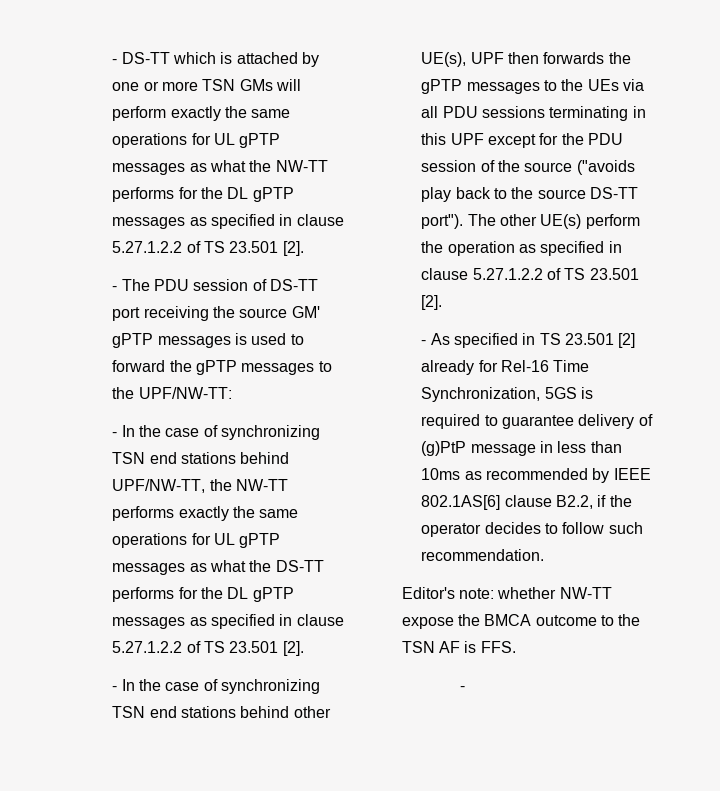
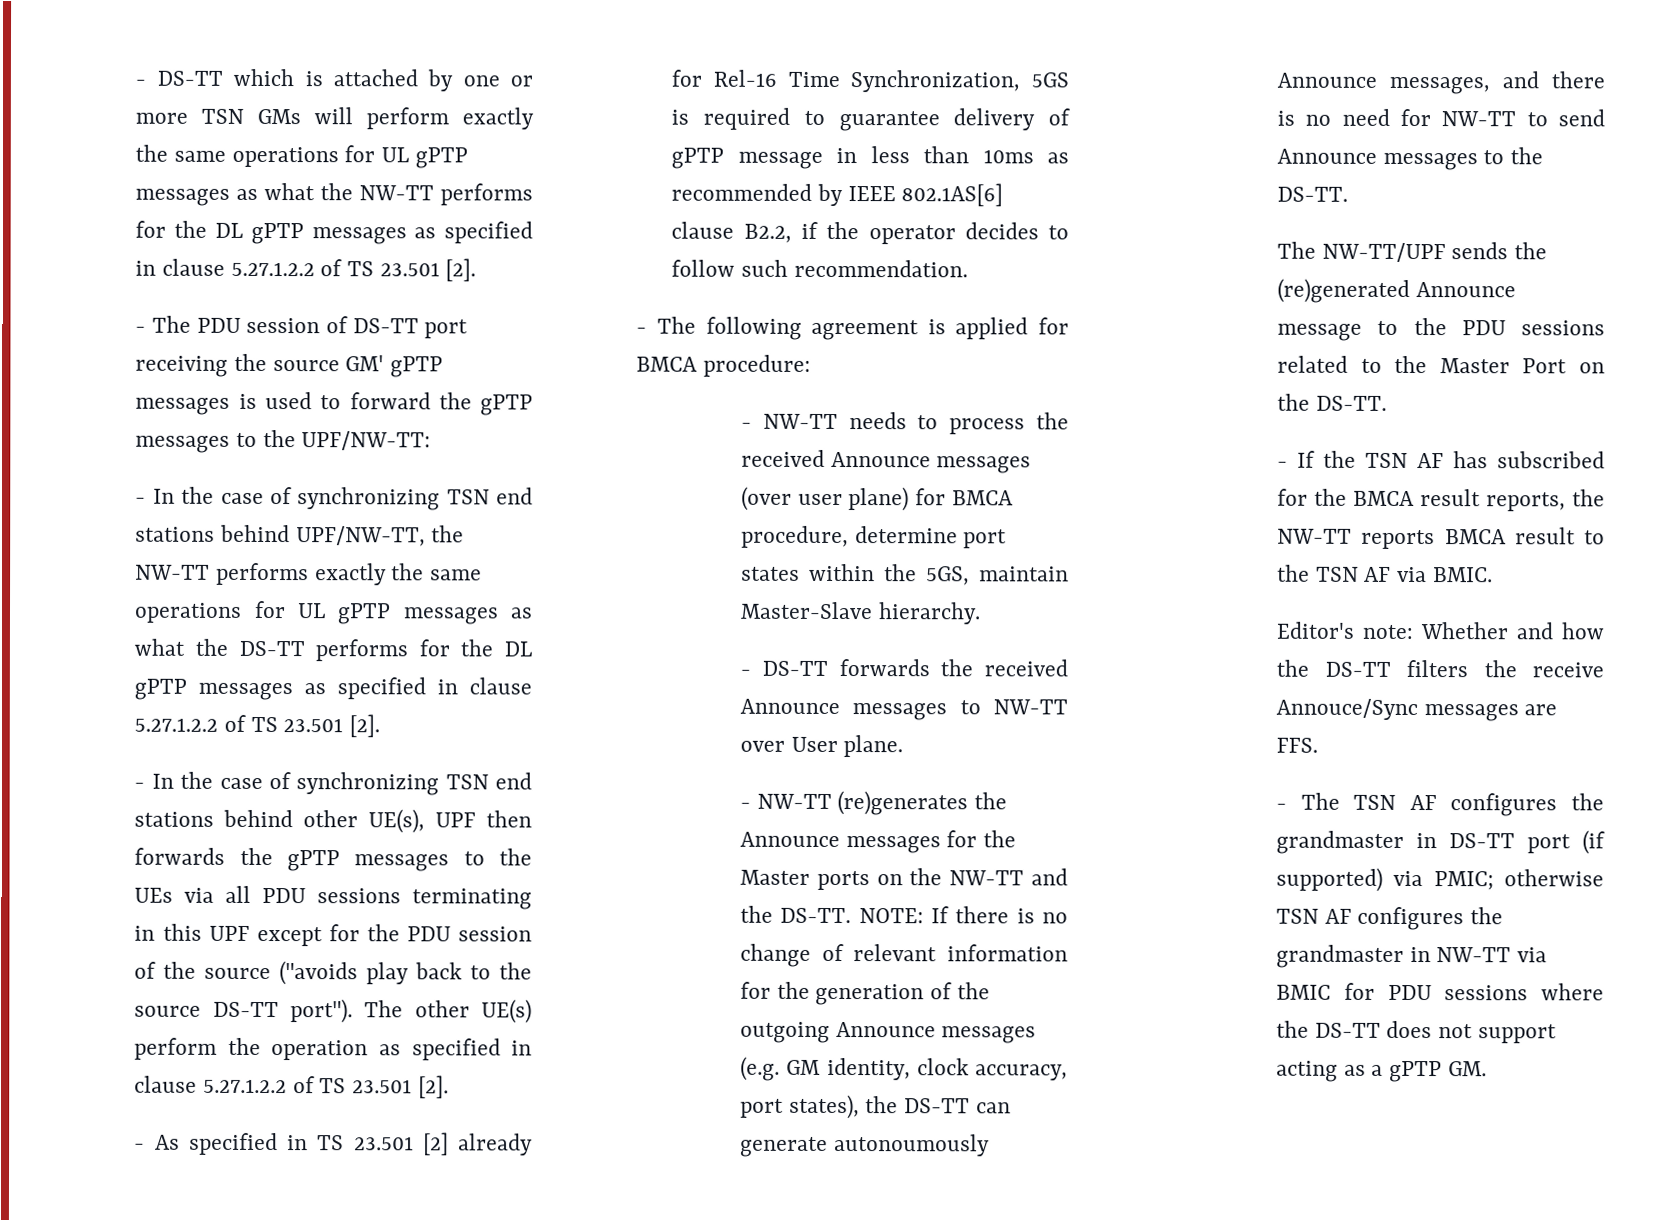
[421,441,467,456] (g)PtP -> [671,147,725,169] gPTP
[401,587,612,599] [401,614,641,629] [401,641,516,653] [460,686,466,691] Editor's note: whether NW-TT expose the BMCA outcome to the TSN AF is FFS. // - -> [636,316,1069,341] [636,354,811,377] [741,412,1069,435] [741,449,1032,474] [741,486,1014,512] [741,525,1008,549] [741,563,1069,586] [740,601,981,625] [740,659,1068,677] [740,698,1068,721] [740,735,904,758] [740,791,1007,816] [740,830,1016,854] [740,868,1068,891] [740,905,1068,924] [740,943,1068,967] [740,981,990,1006] [740,1021,1037,1044] [740,1056,1068,1081] [740,1094,1011,1120] [740,1133,990,1157] [1277,71,1605,95] [1277,108,1605,127] [1277,147,1543,171] [1277,186,1349,202] [1277,241,1547,263] [1277,278,1516,304] [1277,318,1605,341] [1277,355,1605,374] [1277,393,1387,411] [1277,450,1605,469] [1277,488,1605,512] [1277,527,1605,550] [1277,564,1493,583] [1276,621,1604,640] [1276,659,1604,678] [1276,698,1558,722] [1276,737,1319,753] [1276,792,1604,817] [1276,830,1605,855] [1276,867,1604,892] [1276,906,1503,931] [1276,944,1547,968] [1276,982,1604,1001] [1276,1020,1557,1044] [1276,1060,1487,1083] - The following agreement is applied for BMCA procedure: // - NW-TT needs to process the received Announce messages (over user plane) for BMCA procedure, determine port states within the 5GS, maintain Master-Slave hierarchy. // - DS-TT forwards the received Announce messages to NW-TT over User plane. // - NW-TT (re)generates the Announce messages for the Master ports on the NW-TT and the DS-TT. NOTE: If there is no change of relevant information for the generation of the outgoing Announce messages (e.g. GM identity, clock accuracy, port states), the DS-TT can generate autonoumously Announce messages, and there is no need for NW-TT to send Announce messages to the DS-TT. // The NW-TT/UPF sends the (re)generated Announce message to the PDU sessions related to the Master Port on the DS-TT. // - If the TSN AF has subscribed for the BMCA result reports, the NW-TT reports BMCA result to the TSN AF via BMIC. // Editor's note: Whether and how the DS-TT filters the receive Annouce/Sync messages are FFS. // - The TSN AF configures the grandmaster in DS-TT port (if supported) via PMIC; otherwise TSN AF configures the grandmaster in NW-TT via BMIC for PDU sessions where the DS-TT does not support acting as a gPTP GM.

